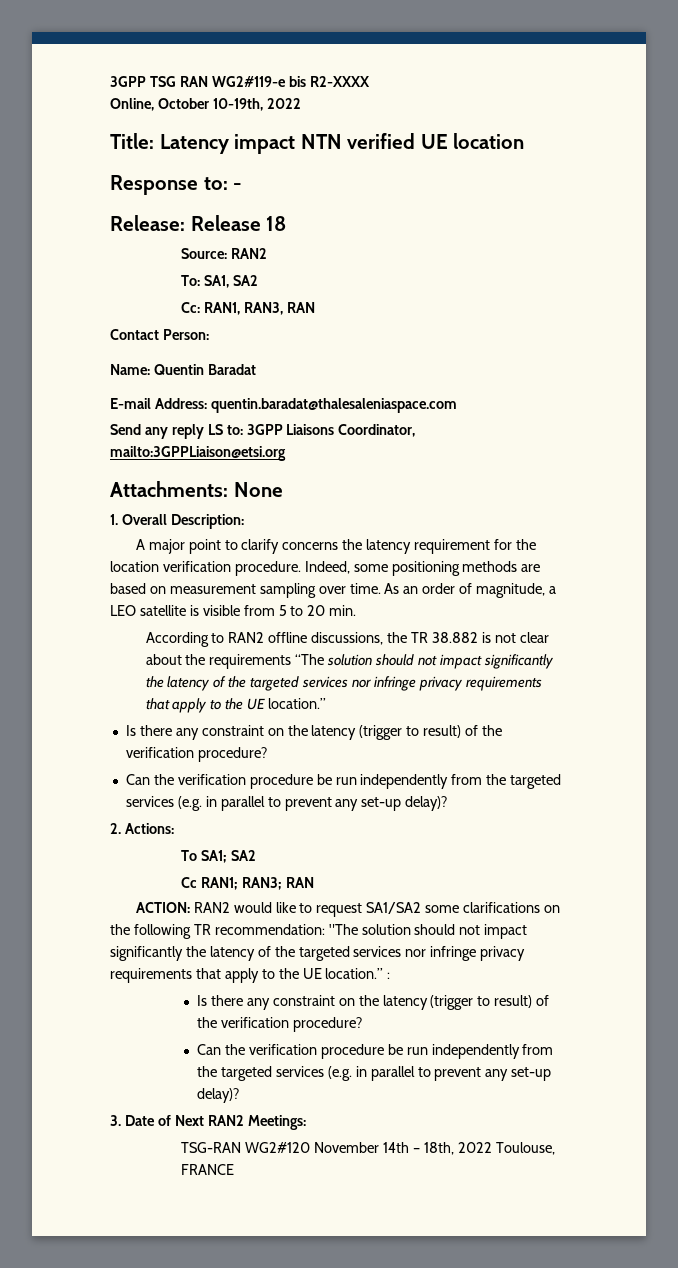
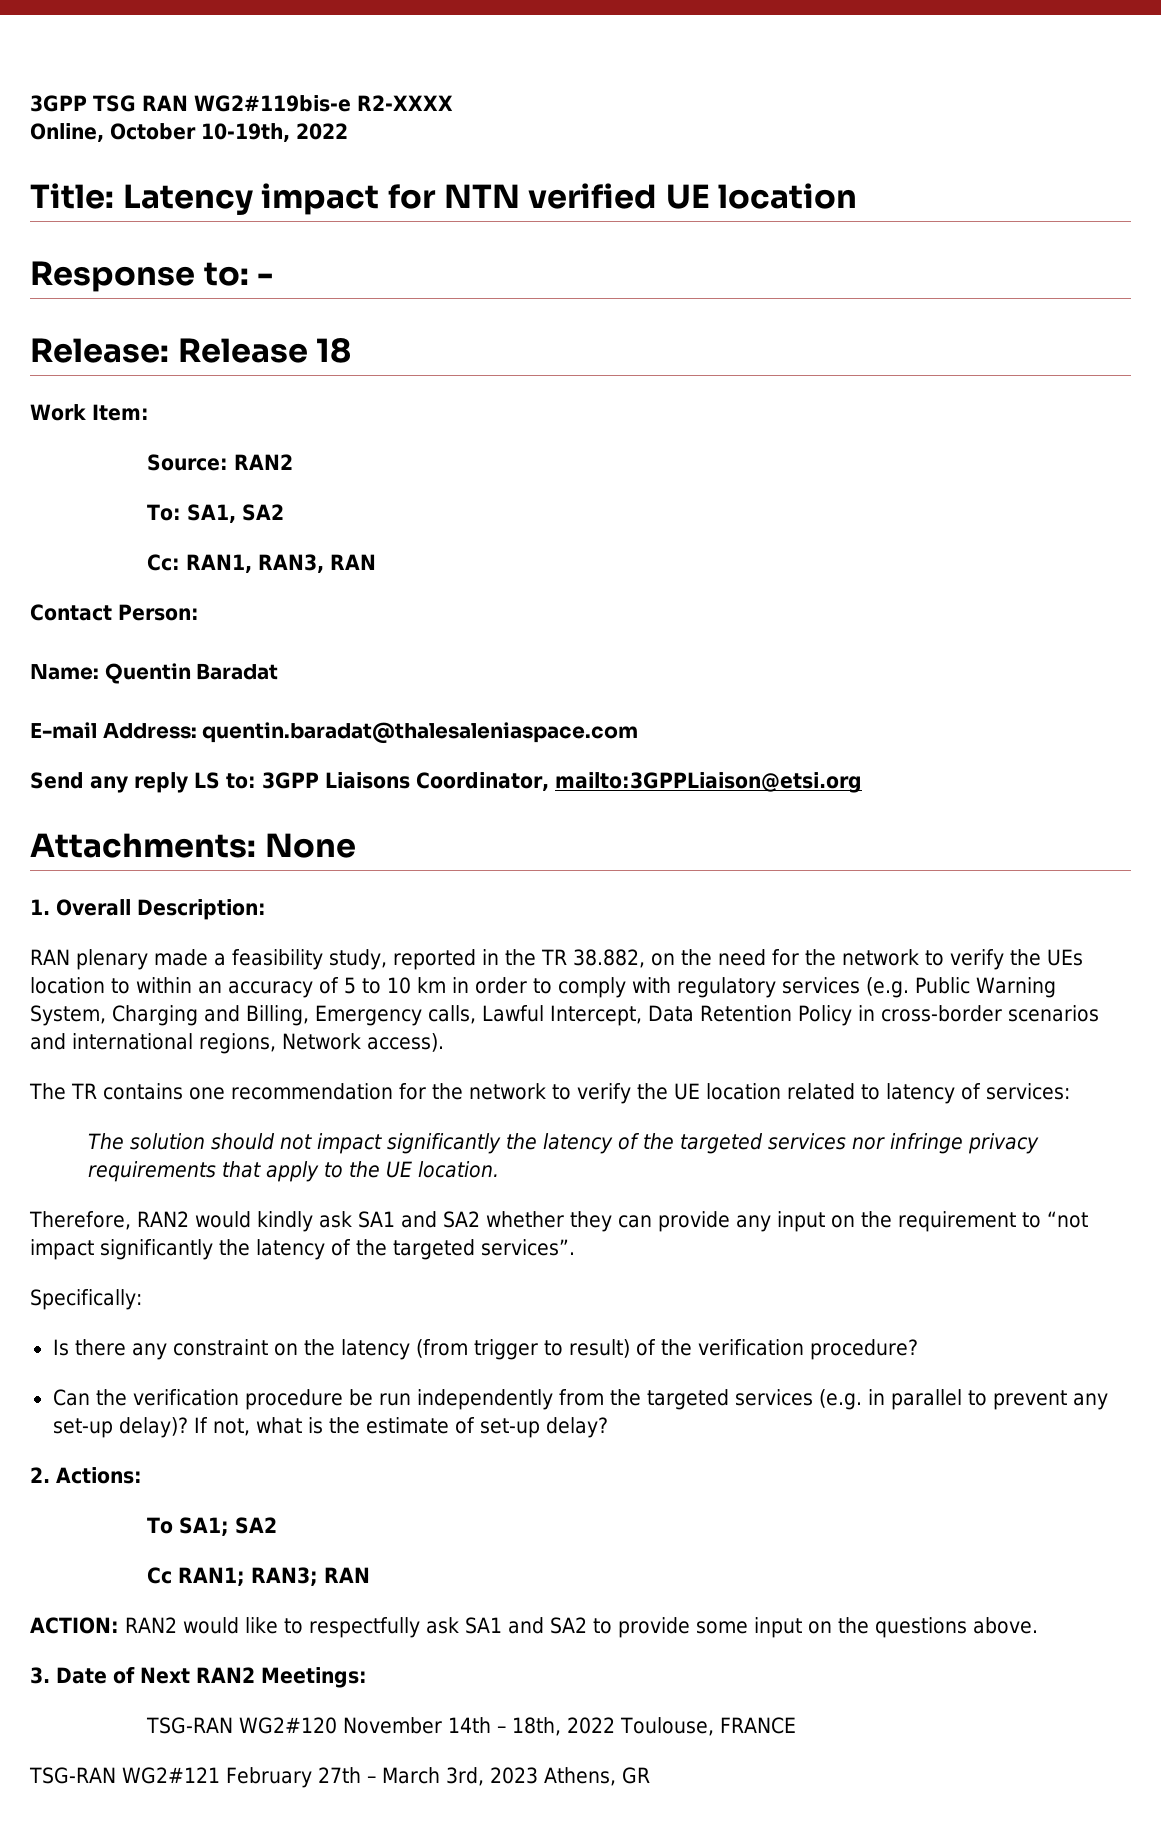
[211,76,306,87] WG2#119-e bis -> [194,95,351,112] WG2#119bis-e
(296, 144) none -> [387,184,436,209] for
(287, 223) none -> [30,404,149,421] // Work Item:
[135,539,536,554] [110,561,541,576] [110,583,557,598] [110,605,357,616] [145,632,549,647] [145,654,325,669] A major point to clarify concerns the latency requirement for the location verification procedure. Indeed, some positioning methods are based on measurement sampling over time. As an order of magnitude, a LEO satellite is visible from 5 to 20 min. // According to RAN2 offline discussions, the TR 38.882 is not clear about the requirements “The -> [30,949,1083,970] [30,977,1056,998] [30,1005,1099,1026] [30,1033,444,1054] [29,1083,1070,1104] [88,1133,125,1150] RAN plenary made a feasibility study, reported in the TR 38.882, on the need for the network to verify the UEs location to within an accuracy of 5 to 10 km in order to comply with regulatory services (e.g. Public Warning System, Charging and Billing, Emergency calls, Lawful Intercept, Data Retention Policy in cross-border scenarios and international regions, Network access). // The TR contains one recommendation for the network to verify the UE location related to latency of services: // The
[268,698,327,709] [125,725,403,740] location.” // Is there any constraint on the latency (trigger -> [418,1161,500,1178] [29,1211,1088,1232] [30,1239,575,1260] [30,1289,142,1310] [52,1339,538,1360] location. // Therefore, RAN2 would kindly ask SA1 and SA2 whether they can provide any input on the requirement to “not impact significantly the latency of the targeted services”. // Specifically: // Is there any constraint on the latency (from trigger
(448, 803) none -> [193,1417,608,1438] If not, what is the estimate of set-up delay?
[316,902,561,917] [110,924,528,939] [110,946,526,961] [110,968,391,983] [197,995,550,1010] [197,1017,362,1032] [197,1044,554,1059] [197,1066,552,1081] [197,1088,240,1103] request SA1/SA2 some clarifications on the following TR recommendation: "The solution should not impact significantly the latency of the targeted services nor infringe privacy requirements that apply to the UE location.” : // Is there any constraint on the latency (trigger to result) of the verification procedure? // Can the verification procedure be run independently from the targeted services (e.g. in parallel to prevent any set-up delay)? -> [308,1617,1038,1638] respectfully ask SA1 and SA2 to provide some input on the questions above.
(235, 1169) none -> [29,1767,650,1788] // TSG-RAN WG2#121 February 27th – March 3rd, 2023 Athens, GR

